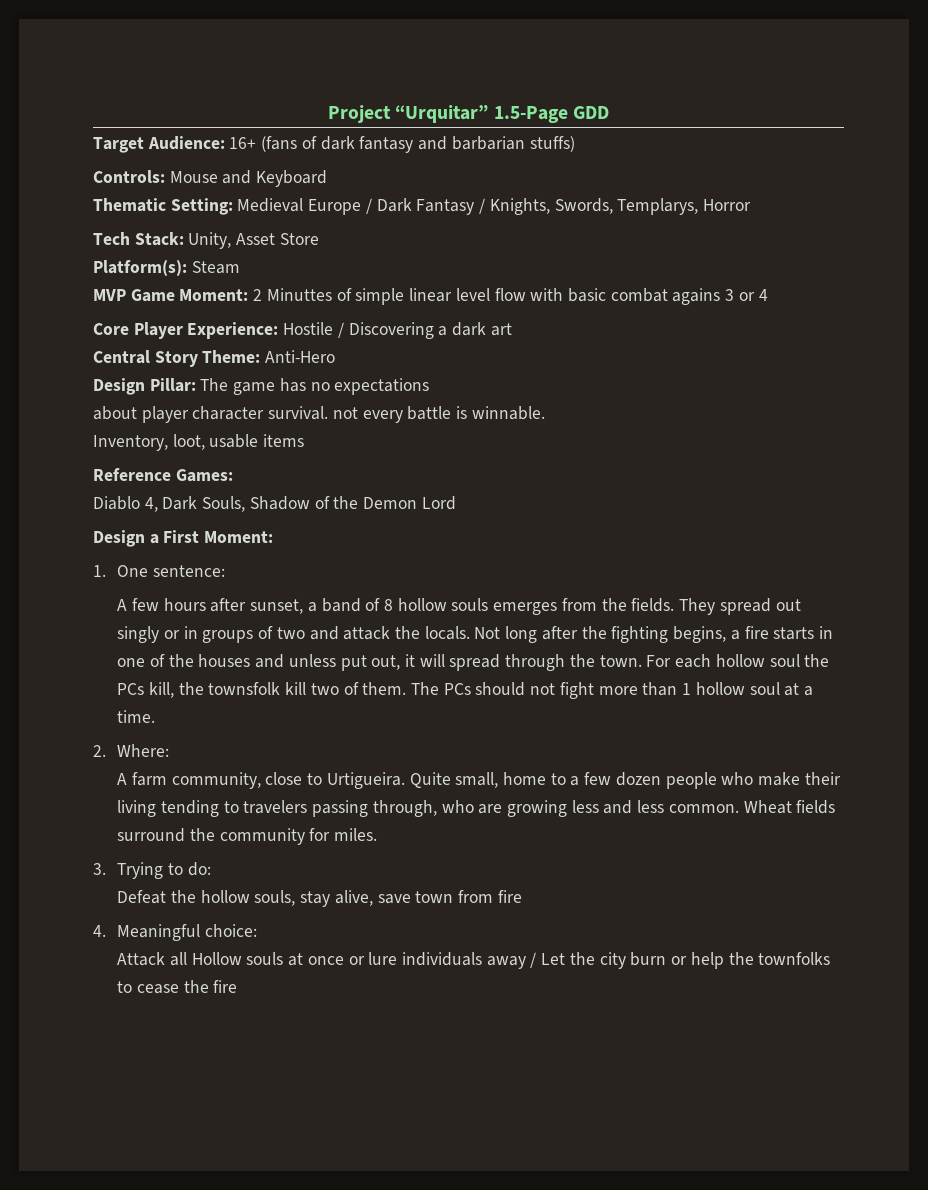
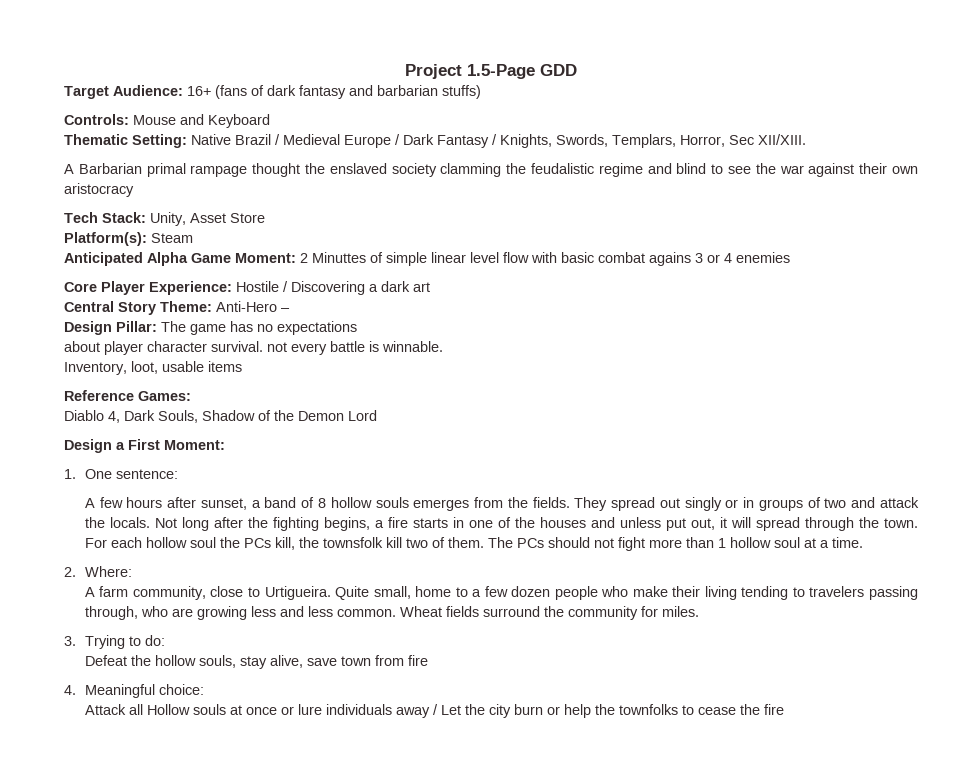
[395,105,489,123] “Urquitar” -> (462, 71) none
(233, 206) none -> [191,134,280,145] Native Brazil /
[617,198,751,215] Templarys, Horror -> [612,134,806,148] [64,163,918,177] [64,183,134,197] Templars, Horror, Sec XII/XIII. // A Barbarian primal rampage thought the enslaved society clamming the feudalistic regime and blind to see the war against their own aristocracy
[93,289,126,301] MVP -> [64,252,188,266] Anticipated Alpha
(768, 295) none -> [736,252,790,263] enemies
(336, 356) none -> [281,308,290,312] –

